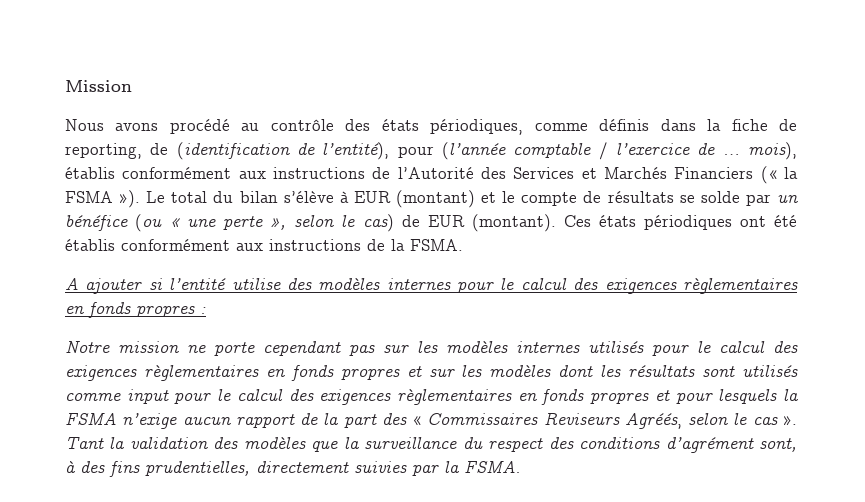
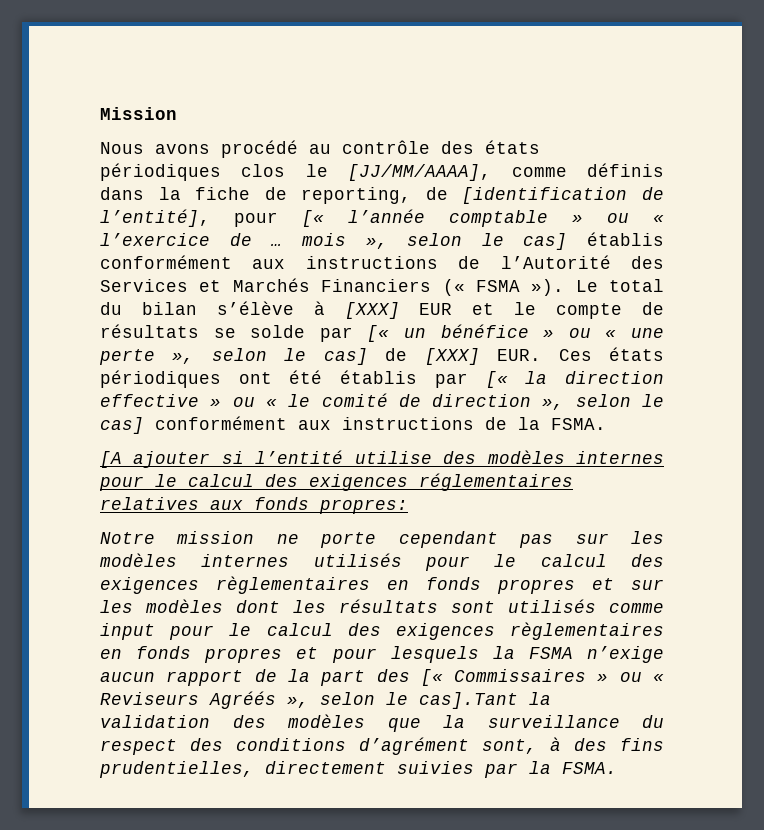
[430,119,524,135] périodiques, -> [100,163,492,181] périodiques clos le [JJ/MM/AAAA],
[176,142,798,160] (identification de l’entité), pour (l’année comptable / l’exercice de … mois), -> [462,187,664,204] [100,209,664,227] [100,233,568,250] [identification de l’entité], pour [« l’année comptable » ou « l’exercice de … mois », selon le cas]
[784,167,799,179] la -> (465, 287) none
[353,190,475,208] EUR (montant) -> [344,302,453,319] [XXX] EUR
(771, 200) none -> [367,325,390,342] [«
[135,214,163,232] (ou -> [543,328,591,338] » ou
[362,214,556,232] cas) de EUR (montant). -> [323,348,542,365] cas] de [XXX] EUR.
(115, 245) none -> [434,371,664,388] [100,393,664,410] [100,417,144,434] par [« la direction effective » ou « le comité de direction », selon le cas]
[65,278,78,290] A -> [100,451,122,468] [A
[682,278,798,294] [65,302,206,318] règlementaires en fonds propres : -> [419,473,573,491] [100,497,408,514] réglementaires relatives aux fonds propres:
[412,412,797,429] [65,437,104,449] « Commissaires Reviseurs Agréés, selon le cas ». Tant -> [420,669,664,686] [100,691,518,709] [« Commissaires » ou « Reviseurs Agréés », selon le cas].Tant

